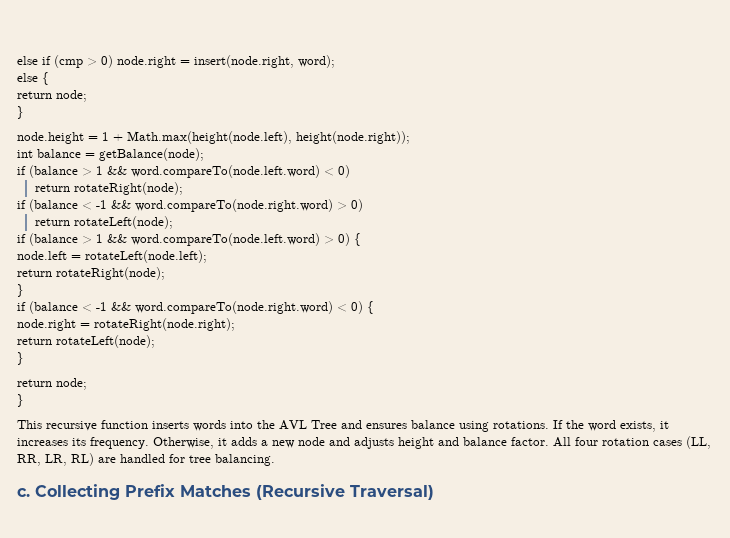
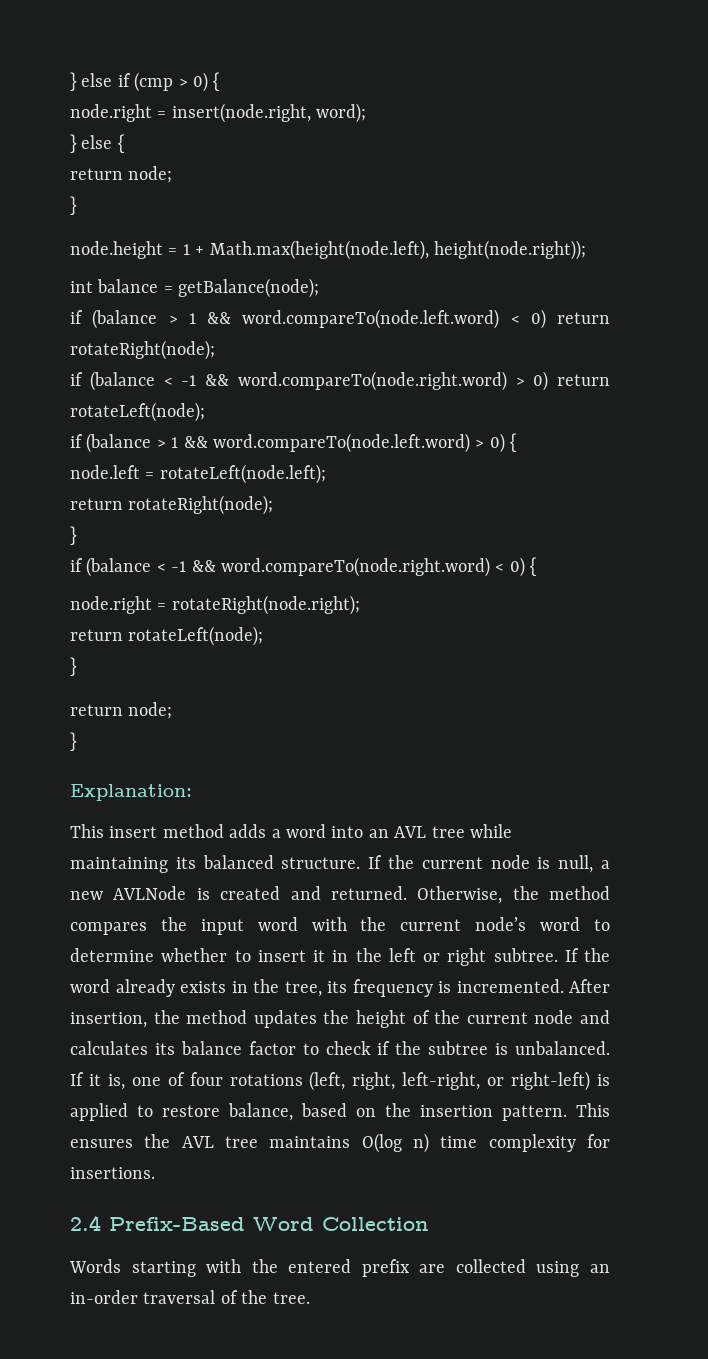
(17, 60) none -> [70,72,77,91] }
(113, 61) none -> [213,72,221,91] { //
(335, 61) none -> [70,134,77,153] }
(350, 171) // -> (546, 319) none
(363, 205) // -> (549, 381) none
[17,420,669,432] [17,436,711,449] [17,453,275,466] [17,484,434,500] // This recursive function inserts words into the AVL Tree and ensures balance using rotations. If the word exists, it increases its frequency. Otherwise, it adds a new node and adjusts height and balance factor. All four rotation cases (LL, RR, LR, RL) are handled for tree balancing. // c. Collecting Prefix Matches (Recursive Traversal) -> [70,784,192,801] [70,824,512,838] [70,855,610,873] [70,886,610,904] [70,917,611,935] [70,948,610,966] [70,979,610,997] [70,1010,611,1028] [70,1041,610,1055] [70,1071,611,1091] [70,1103,610,1121] [70,1133,610,1153] [70,1167,155,1179] [70,1215,429,1231] [69,1259,610,1277] [70,1290,310,1304] // Explanation: // This insert method adds a word into an AVL tree while maintaining its balanced structure. If the current node is null, a new AVLNode is created and returned. Otherwise, the method compares the input word with the current node’s word to determine whether to insert it in the left or right subtree. If the word already exists in the tree, its frequency is incremented. After insertion, the method updates the height of the current node and calculates its balance factor to check if the subtree is unbalanced. If it is, one of four rotations (left, right, left-right, or right-left) is applied to restore balance, based on the insertion pattern. This ensures the AVL tree maintains O(log n) time complexity for insertions. // 2.4 Prefix-Based Word Collection // Words starting with the entered prefix are collected using an in-order traversal of the tree.

